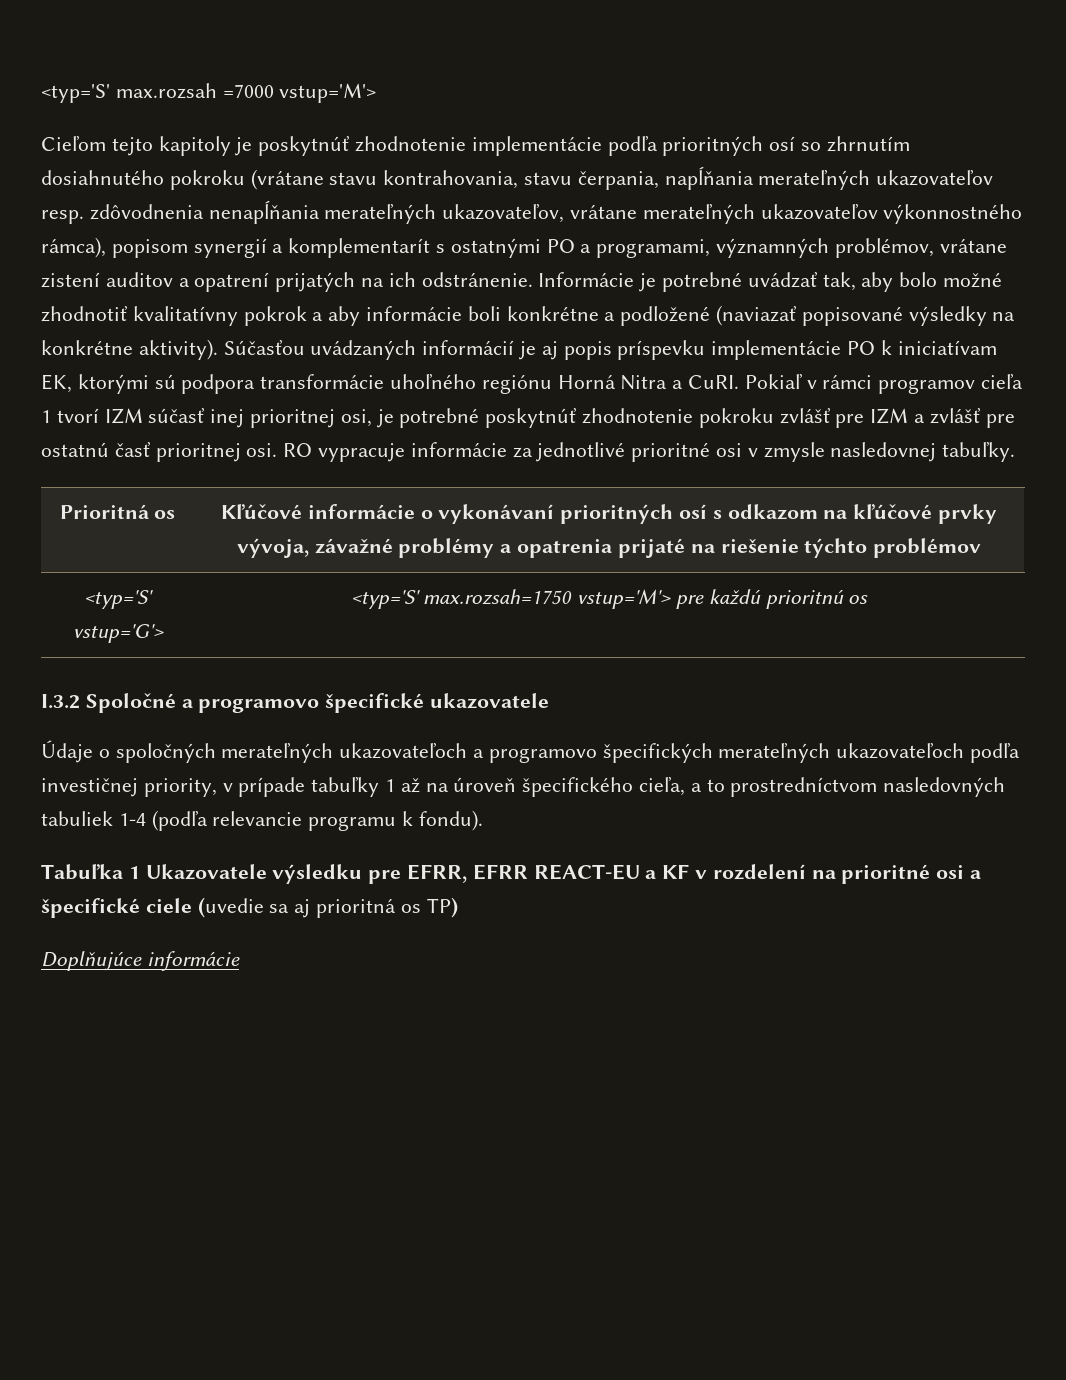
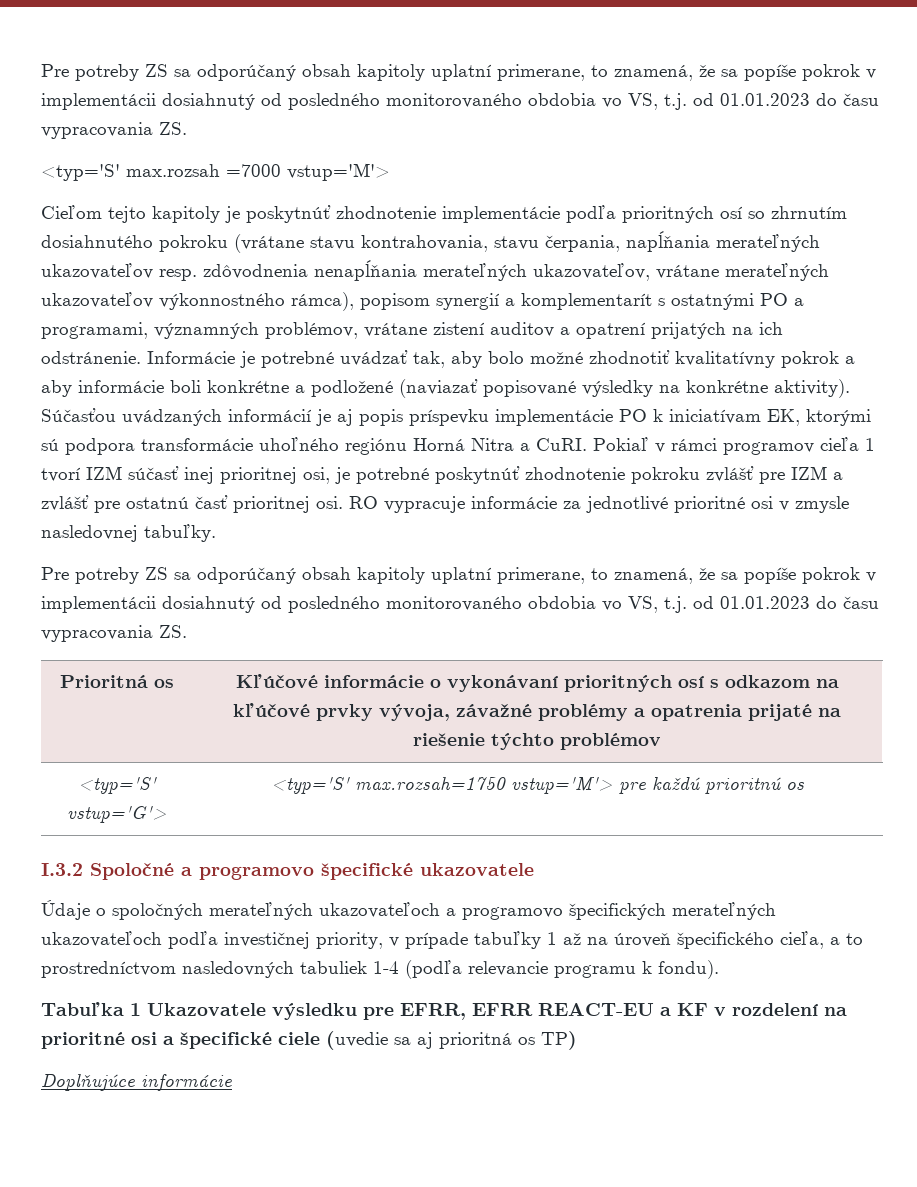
(41, 93) none -> [41,64,876,81] [41,93,879,110] [41,122,187,139] Pre potreby ZS sa odporúčaný obsah kapitoly uplatní primerane, to znamená, že sa popíše pokrok v implementácii dosiahnutý od posledného monitorovaného obdobia vo VS, t.j. od 01.01.2023 do času vypracovania ZS. //
(1016, 452) none -> [41,567,876,584] [41,596,879,613] [41,625,187,642] // Pre potreby ZS sa odporúčaný obsah kapitoly uplatní primerane, to znamená, že sa popíše pokrok v implementácii dosiahnutý od posledného monitorovaného obdobia vo VS, t.j. od 01.01.2023 do času vypracovania ZS.

